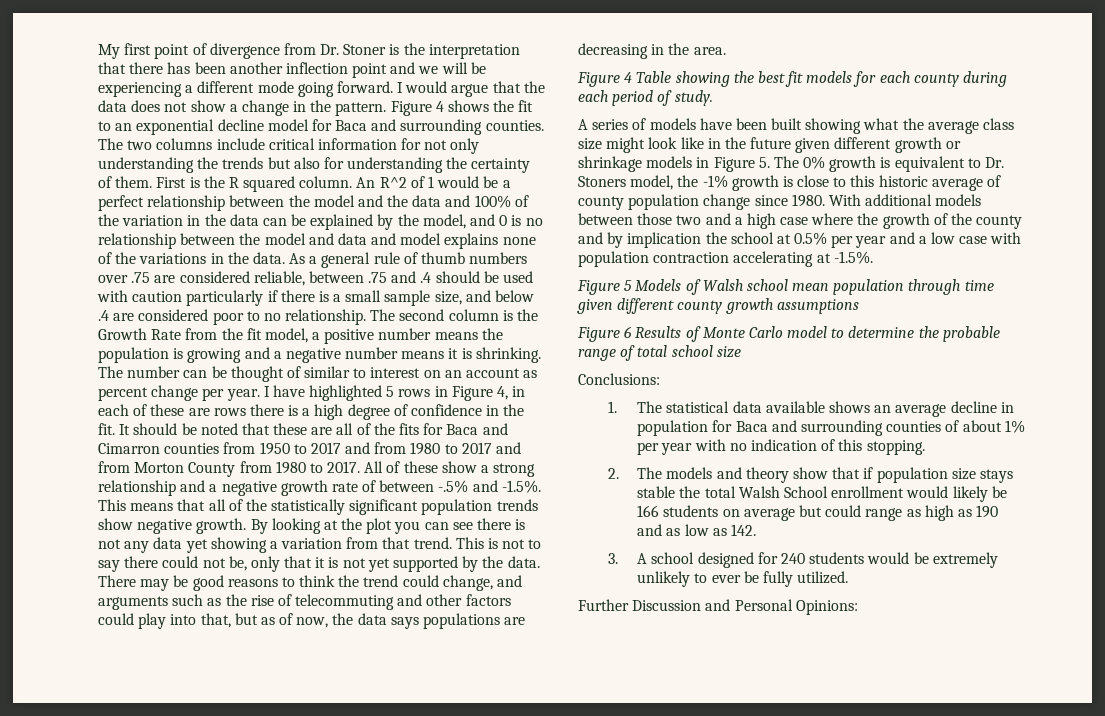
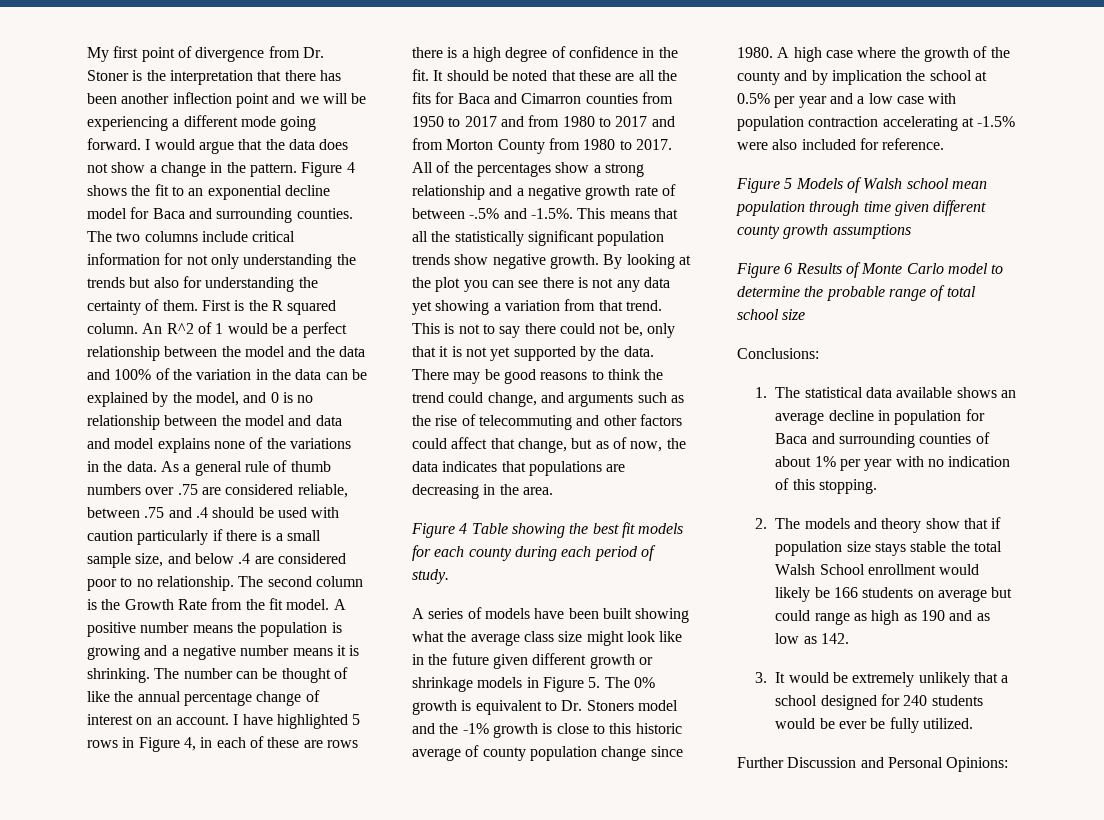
[264,328,321,343] model, a -> [286,599,346,610] model. A
[304,366,538,378] [98,385,260,401] similar to interest on an account as percent change per year. -> [87,690,320,706] [87,714,229,725] like the annual percentage change of interest on an account.
[356,423,371,435] of -> (655, 75) none
[403,461,438,473] these -> [453,162,551,177] the percentages
[228,499,243,511] of -> (428, 236) none
[138,613,231,629] play into that, -> [451,437,567,453] affect that change,
[390,617,419,629] says -> [442,461,526,472] indicates that
[630,175,674,190] model, -> [637,700,678,711] [412,723,435,734] model and
[828,194,982,206] [578,213,743,225] With additional models between those two and a -> [777,47,790,58] A
[833,251,873,264] -1.5%. -> [977,116,1016,127] [737,138,945,150] -1.5% were also included for reference.
[637,553,648,564] A -> [775,672,1009,687] It would be extremely unlikely that a
[932,552,998,568] [637,571,708,587] extremely unlikely to -> (835, 723) none

